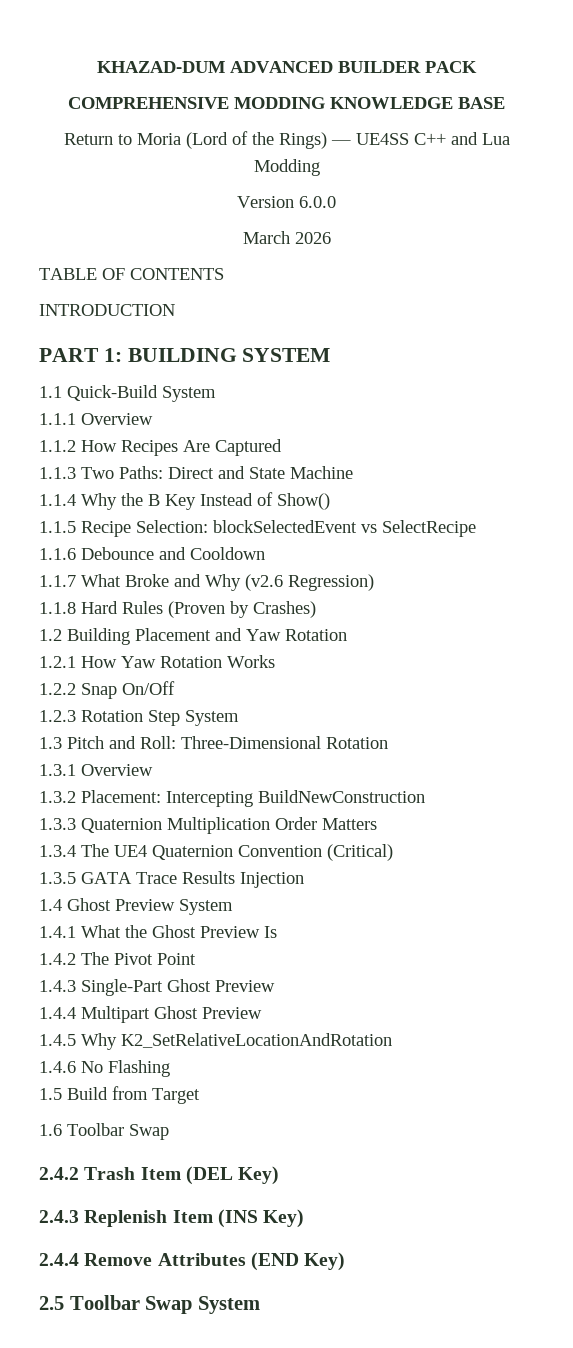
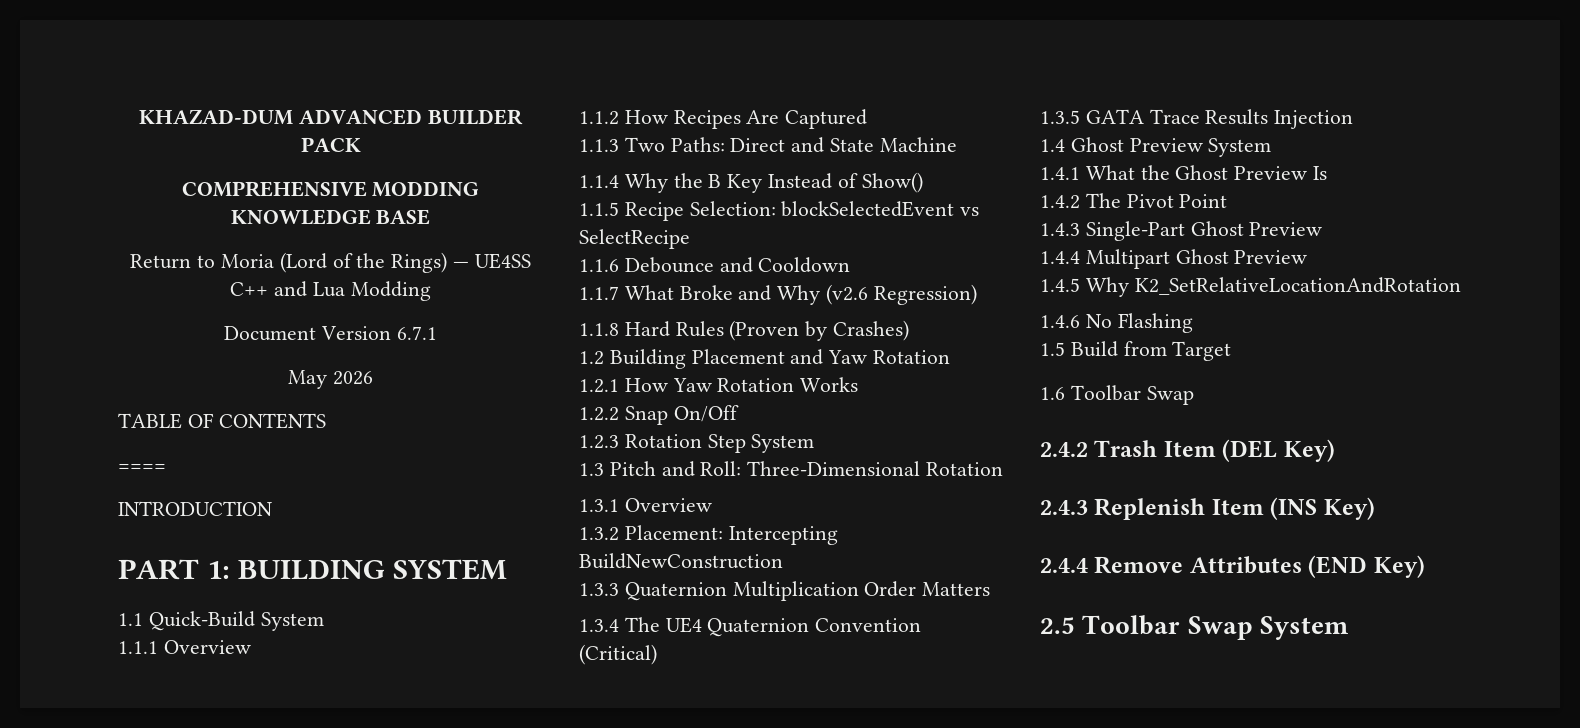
[237,196,336,208] [242,231,290,244] Version 6.0.0 // March -> [224,326,437,341] [288,370,328,389] Document Version 6.7.1 // May
(224, 274) none -> [118,464,166,472] // ====

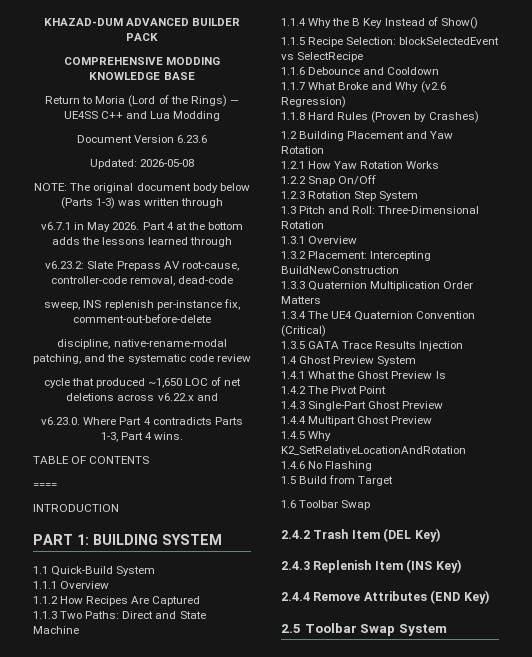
[396,326,437,340] [288,370,373,389] 6.7.1 // May 2026 -> [177,135,208,143] [89,159,195,169] [34,183,250,193] [60,197,224,209] [41,222,243,232] [51,237,233,247] [45,261,239,271] [50,276,234,286] [44,299,240,310] [73,314,211,323] [57,339,227,349] [33,354,251,364] [43,377,242,388] [66,393,218,401] [41,417,243,425] [100,432,184,442] 6.23.6 // Updated: 2026-05-08 // NOTE: The original document body below (Parts 1-3) was written through // v6.7.1 in May 2026. Part 4 at the bottom adds the lessons learned through // v6.23.2: Slate Prepass AV root-cause, controller-code removal, dead-code // sweep, INS replenish per-instance fix, comment-out-before-delete // discipline, native-rename-modal patching, and the systematic code review // cycle that produced ~1,650 LOC of net deletions across v6.22.x and // v6.23.0. Where Part 4 contradicts Parts 1-3, Part 4 wins.

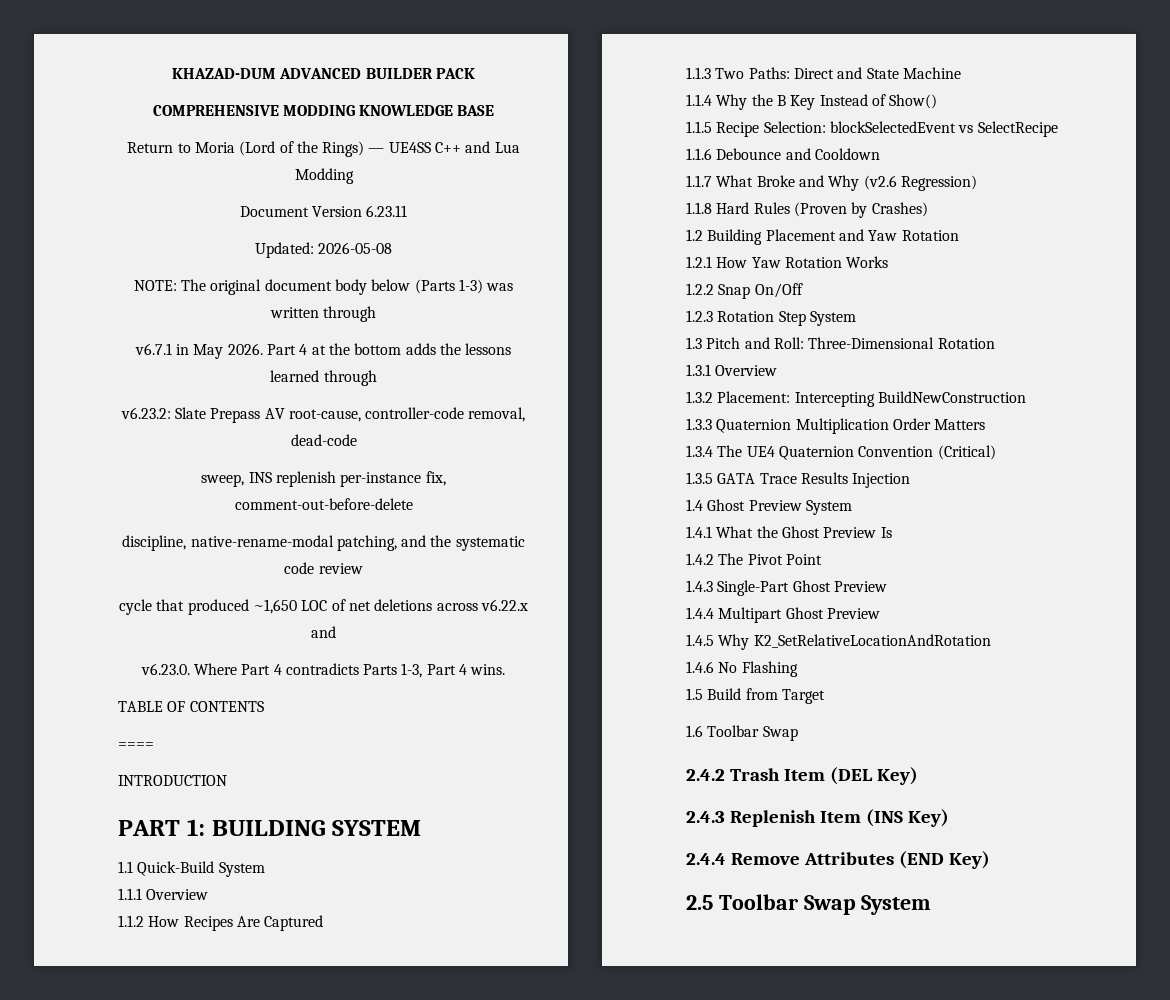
[177,135,208,143] 6.23.6 -> [366,205,408,217] 6.23.11

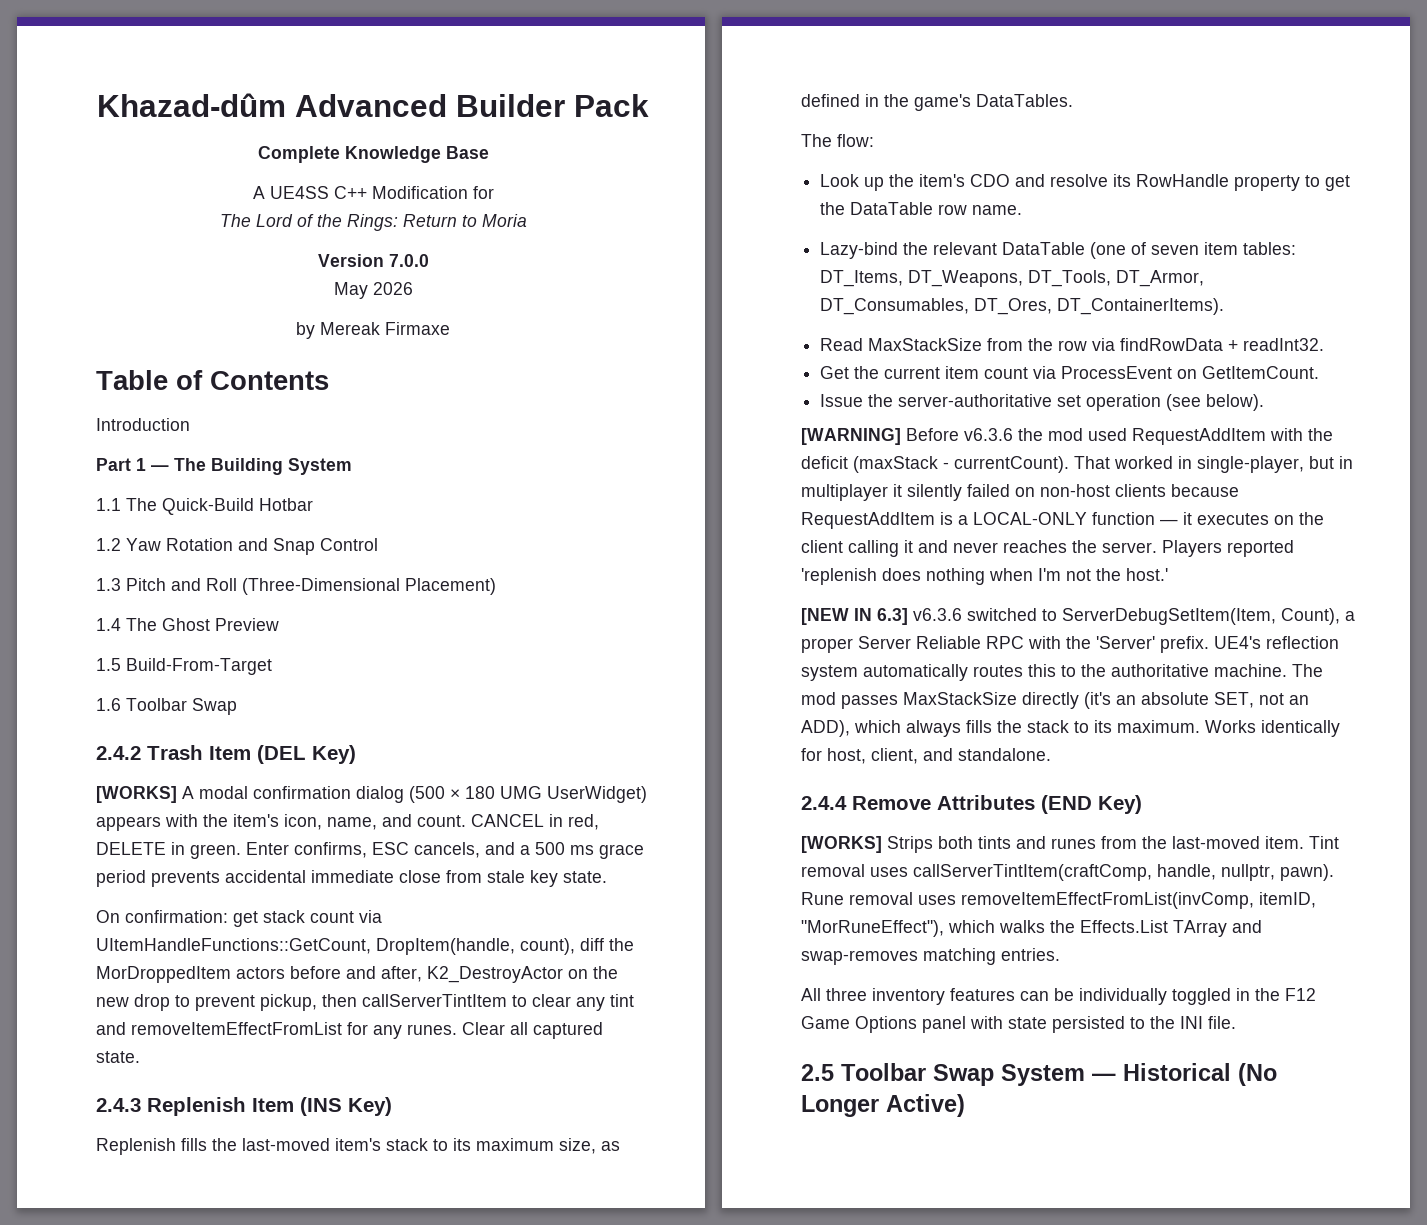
[172,68,475,79] [152,105,495,116] [127,141,520,157] [294,168,354,184] [239,205,408,217] [254,242,393,258] [133,279,514,295] [269,306,377,322] [134,343,512,359] [270,370,377,386] [120,407,526,423] [290,434,357,446] [201,471,446,487] [234,498,413,510] [122,535,525,551] [284,562,363,574] [119,599,528,615] [311,626,336,638] [140,663,506,678] [118,701,264,712] [118,742,154,749] [118,775,227,786] [118,819,422,836] [118,861,265,877] [118,888,209,900] [118,915,324,931] [686,67,961,79] [686,94,938,110] [686,121,1058,137] [686,148,880,160] [686,175,977,191] [686,202,928,218] [686,229,959,245] [686,256,889,268] [686,283,803,299] [686,310,856,326] [686,337,995,349] [686,364,778,376] [686,391,1026,407] [686,418,986,434] [686,445,996,460] [686,472,911,488] [686,499,852,515] [686,526,892,538] [686,553,822,565] [686,580,887,596] [686,607,880,623] [686,634,991,650] [686,661,798,677] [686,688,825,704] KHAZAD-DUM ADVANCED BUILDER PACK // COMPREHENSIVE MODDING KNOWLEDGE BASE // Return to Moria (Lord of the Rings) — UE4SS C++ and Lua Modding // Document Version 6.23.11 // Updated: 2026-05-08 // NOTE: The original document body below (Parts 1-3) was written through // v6.7.1 in May 2026. Part 4 at the bottom adds the lessons learned through // v6.23.2: Slate Prepass AV root-cause, controller-code removal, dead-code // sweep, INS replenish per-instance fix, comment-out-before-delete // discipline, native-rename-modal patching, and the systematic code review // cycle that produced ~1,650 LOC of net deletions across v6.22.x and // v6.23.0. Where Part 4 contradicts Parts 1-3, Part 4 wins. // TABLE OF CONTENTS // ==== // INTRODUCTION // PART 1: BUILDING SYSTEM // 1.1 Quick-Build System // 1.1.1 Overview // 1.1.2 How Recipes Are Captured // 1.1.3 Two Paths: Direct and State Machine // 1.1.4 Why the B Key Instead of Show() // 1.1.5 Recipe Selection: blockSelectedEvent vs SelectRecipe // 1.1.6 Debounce and Cooldown // 1.1.7 What Broke and Why (v2.6 Regression) // 1.1.8 Hard Rules (Proven by Crashes) // 1.2 Building Placement and Yaw Rotation // 1.2.1 How Yaw Rotation Works // 1.2.2 Snap On/Off // 1.2.3 Rotation Step System // 1.3 Pitch and Roll: Three-Dimensional Rotation // 1.3.1 Overview // 1.3.2 Placement: Intercepting BuildNewConstruction // 1.3.3 Quaternion Multiplication Order Matters // 1.3.4 The UE4 Quaternion Convention (Critical) // 1.3.5 GATA Trace Results Injection // 1.4 Ghost Preview System // 1.4.1 What the Ghost Preview Is // 1.4.2 The Pivot Point // 1.4.3 Single-Part Ghost Preview // 1.4.4 Multipart Ghost Preview // 1.4.5 Why K2_SetRelativeLocationAndRotation // 1.4.6 No Flashing // 1.5 Build from Target -> [97,93,649,117] [257,146,489,163] [252,186,494,199] [219,214,527,231] [317,254,429,267] [333,282,413,299] [296,322,450,339] [96,370,329,390] [96,418,190,431] [96,458,352,475] [96,498,313,515] [96,538,378,555] [96,578,496,595] [96,618,279,631] [96,658,272,675] Khazad-dûm Advanced Builder Pack // Complete Knowledge Base // A UE4SS C++ Modification for // The Lord of the Rings: Return to Moria // Version 7.0.0 // May 2026 // by Mereak Firmaxe // Table of Contents // Introduction // Part 1 — The Building System // 1.1 The Quick-Build Hotbar // 1.2 Yaw Rotation and Snap Control // 1.3 Pitch and Roll (Three-Dimensional Placement) // 1.4 The Ghost Preview // 1.5 Build-From-Target
(918, 776) none -> [96,786,647,803] [96,814,599,831] [96,842,644,859] [96,870,607,887] [96,910,382,927] [96,938,634,955] [96,966,618,983] [96,994,634,1011] [96,1022,603,1039] [96,1051,140,1063] // [WORKS] A modal confirmation dialog (500 × 180 UMG UserWidget) appears with the item's icon, name, and count. CANCEL in red, DELETE in green. Enter confirms, ESC cancels, and a 500 ms grace period prevents accidental immediate close from stale key state. // On confirmation: get stack count via UItemHandleFunctions::GetCount, DropItem(handle, count), diff the MorDroppedItem actors before and after, K2_DestroyActor on the new drop to prevent pickup, then callServerTintItem to clear any tint and removeItemEffectFromList for any runes. Clear all captured state.
(949, 818) none -> [96,1138,620,1155] [801,94,1073,111] [801,134,874,147] [820,174,1351,191] [820,202,1023,215] [820,242,1297,259] [820,270,1205,287] [820,298,1225,315] [820,338,1325,351] [820,366,1320,379] [820,394,1265,411] [801,428,1333,445] [801,456,1353,473] [801,484,1239,501] [801,512,1324,529] [801,540,1294,557] [801,568,1168,585] [801,608,1355,625] [801,636,1339,653] [801,664,1323,681] [801,692,1309,709] [801,720,1340,737] [801,748,1051,764] // Replenish fills the last-moved item's stack to its maximum size, as defined in the game's DataTables. // The flow: // Look up the item's CDO and resolve its RowHandle property to get the DataTable row name. // Lazy-bind the relevant DataTable (one of seven item tables: DT_Items, DT_Weapons, DT_Tools, DT_Armor, DT_Consumables, DT_Ores, DT_ContainerItems). // Read MaxStackSize from the row via findRowData + readInt32. // Get the current item count via ProcessEvent on GetItemCount. // Issue the server-authoritative set operation (see below). // [WARNING] Before v6.3.6 the mod used RequestAddItem with the deficit (maxStack - currentCount). That worked in single-player, but in multiplayer it silently failed on non-host clients because RequestAddItem is a LOCAL-ONLY function — it executes on the client calling it and never reaches the server. Players reported 'replenish does nothing when I'm not the host.' // [NEW IN 6.3] v6.3.6 switched to ServerDebugSetItem(Item, Count), a proper Server Reliable RPC with the 'Server' prefix. UE4's reflection system automatically routes this to the authoritative machine. The mod passes MaxStackSize directly (it's an absolute SET, not an ADD), which always fills the stack to its maximum. Works identically for host, client, and standalone.
(990, 860) none -> [801,836,1339,853] [801,864,1334,881] [801,892,1316,909] [801,920,1262,937] [801,948,1060,965] [801,988,1316,1005] [801,1016,1236,1033] // [WORKS] Strips both tints and runes from the last-moved item. Tint removal uses callServerTintItem(craftComp, handle, nullptr, pawn). Rune removal uses removeItemEffectFromList(invComp, itemID, "MorRuneEffect"), which walks the Effects.List TArray and swap-removes matching entries. // All three inventory features can be individually toggled in the F12 Game Options panel with state persisted to the INI file.
(932, 905) none -> [1092,1063,1277,1086] [801,1094,965,1117] — Historical (No Longer Active)

